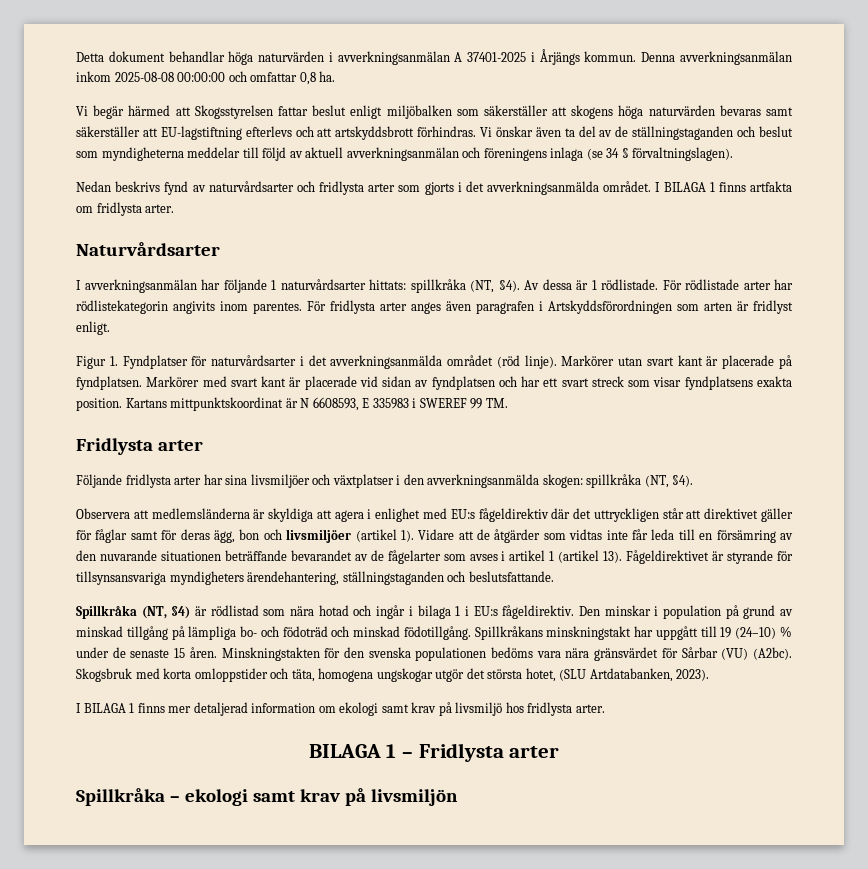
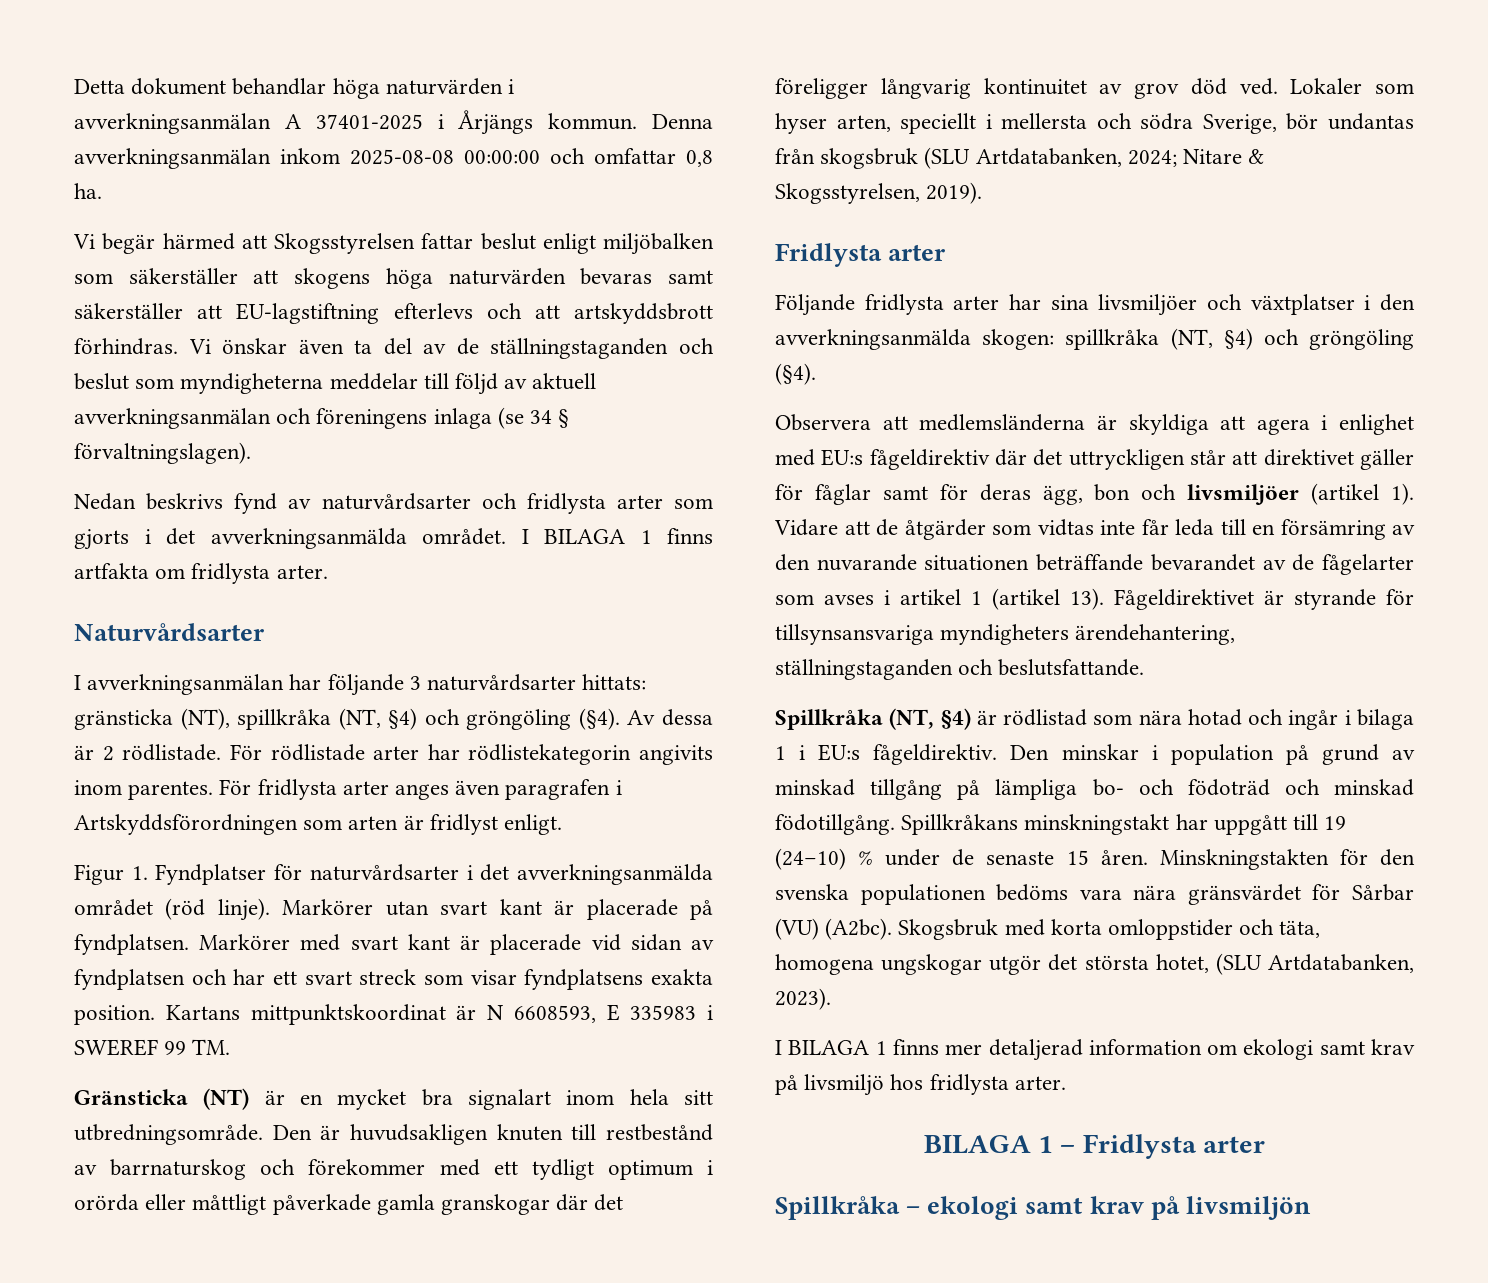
[271,280,276,290] 1 -> [409,676,421,690] 3
[410,279,520,293] spillkråka (NT, §4). -> [74,708,620,730] gränsticka (NT), spillkråka (NT, §4) och gröngöling (§4).
[591,280,597,290] 1 -> [102,746,114,761] 2
(508, 403) none -> [74,1088,713,1110] [74,1124,713,1145] [74,1159,713,1180] [74,1194,624,1215] [775,78,1414,99] [775,113,1414,134] [775,147,1265,169] [775,182,983,204] // Gränsticka (NT) är en mycket bra signalart inom hela sitt utbredningsområde. Den är huvudsakligen knuten till restbestånd av barrnaturskog och förekommer med ett tydligt optimum i orörda eller måttligt påverkade gamla granskogar där det föreligger långvarig kontinuitet av grov död ved. Lokaler som hyser arten, speciellt i mellersta och södra Sverige, bör undantas från skogsbruk (SLU Artdatabanken, 2024; Nitare & Skogsstyrelsen, 2019).
[672,475,694,487] §4). -> [1223,328,1414,350] [775,363,816,385] §4) och gröngöling (§4).

